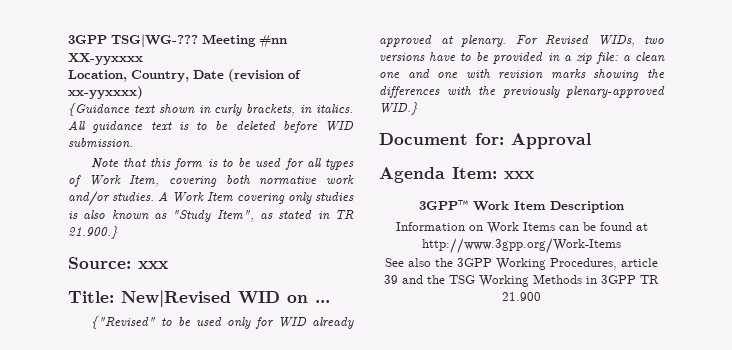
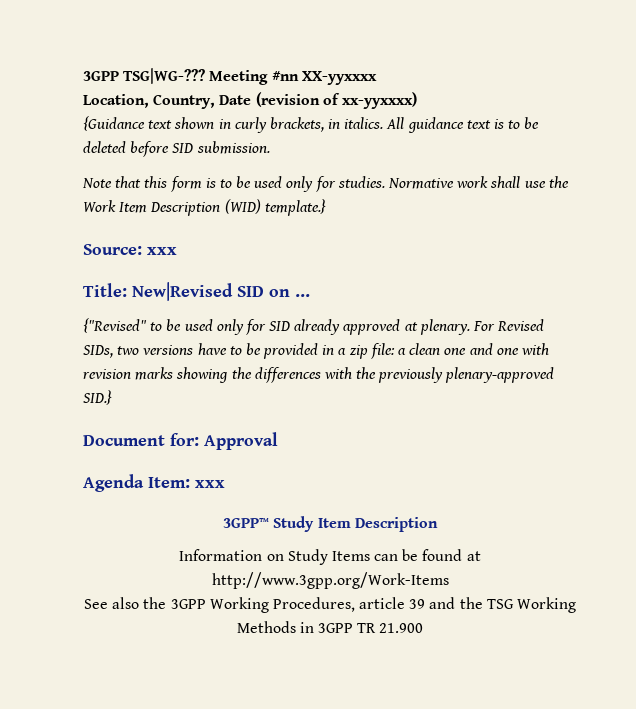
[325,121,354,132] WID -> [172,143,194,153] SID
[284,158,354,170] [68,175,354,187] [68,191,354,206] [68,210,354,222] [68,226,118,239] for all types of Work Item, covering both normative work and/or studies. A Work Item covering only studies is also known as "Study Item", as stated in TR 21.900.} -> [286,176,569,192] [83,199,326,216] only for studies. Normative work shall use the Work Item Description (WID) template.}
[238,291,280,304] WID -> [237,286,264,297] SID
[277,317,307,328] WID -> [269,321,291,331] SID
[597,35,635,47] WIDs, -> [83,345,113,358] SIDs,
[379,102,418,115] WID.} -> [83,390,112,405] SID.}
[473,201,509,211] Work -> [273,516,315,532] Study
[486,222,519,234] Work -> [287,549,328,565] Study

